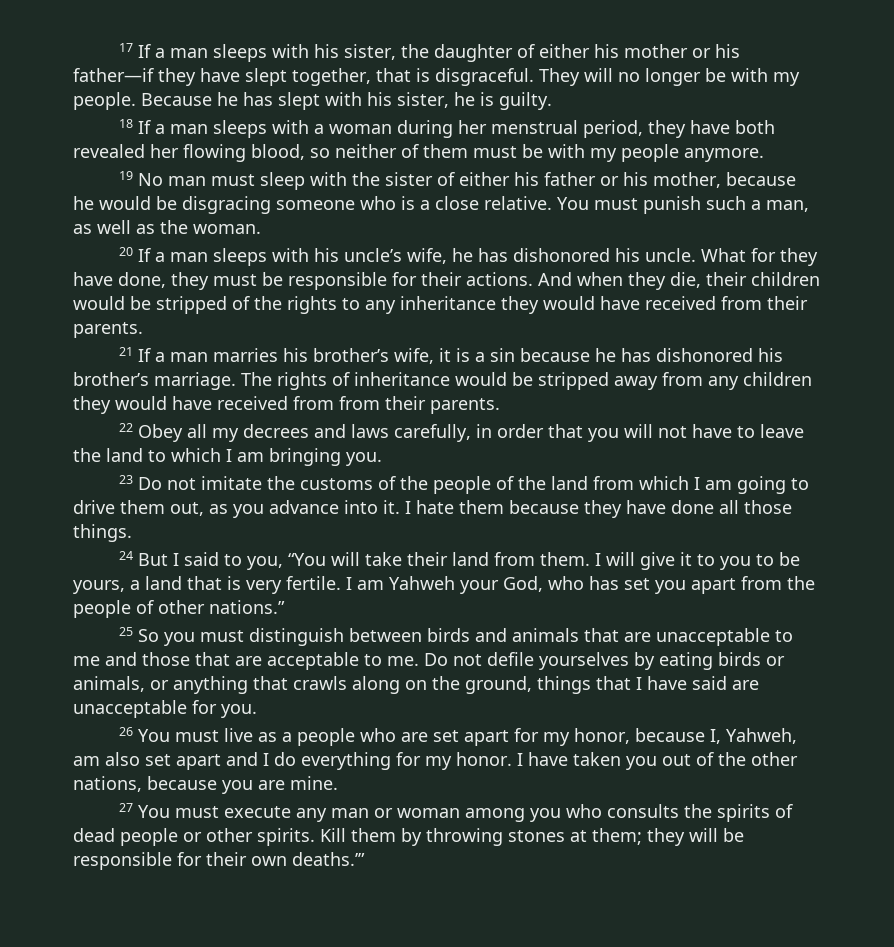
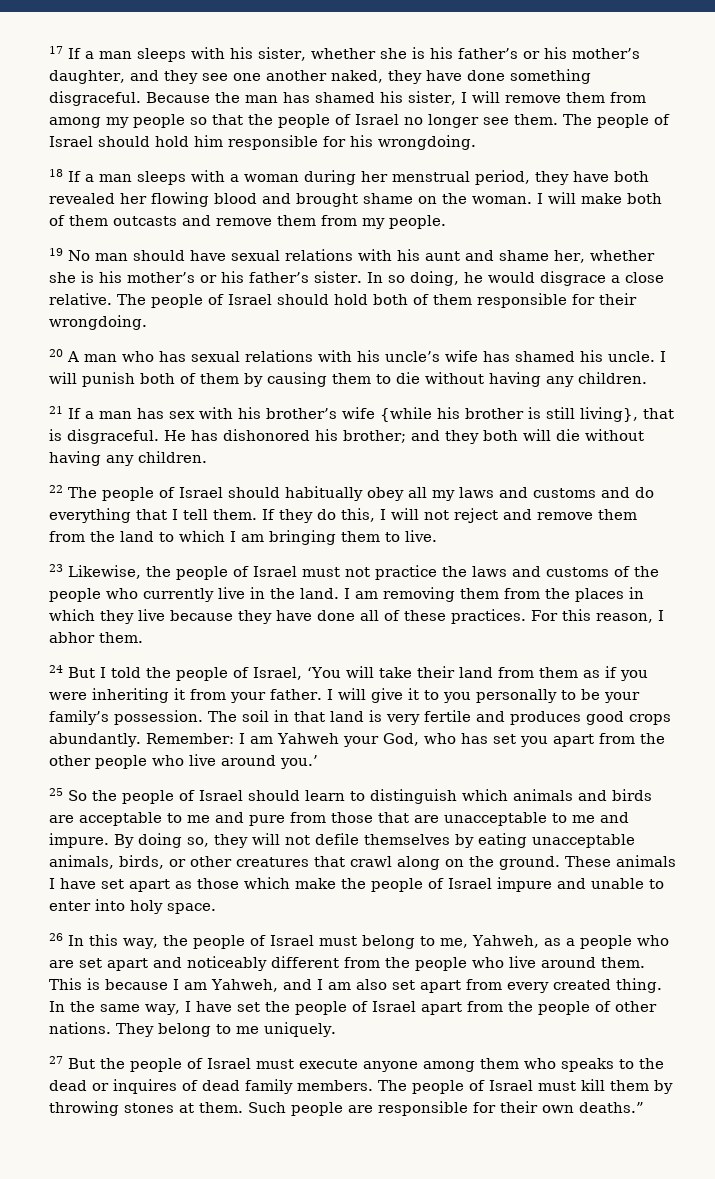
[401,44,741,62] [73,68,800,86] [73,92,552,110] the daughter of either his mother or his father—if they have slept together, that is disgraceful. They will no longer be with my people. Because he has slept with his sister, he is guilty. -> [310,47,640,59] [49,69,591,84] [49,91,646,106] [49,114,670,128] [49,135,476,150] whether she is his father’s or his mother’s daughter, and they see one another naked, they have done something disgraceful. Because the man has shamed his sister, I will remove them from among my people so that the people of Israel no longer see them. The people of Israel should hold him responsible for his wrongdoing.
[251,144,764,162] [119,171,797,190] [73,196,809,214] [73,220,261,234] [119,247,819,266] [73,272,820,290] [73,296,808,314] [73,322,143,338] [119,347,784,364] [73,372,812,390] [73,396,500,414] [119,423,805,442] blood, so neither of them must be with my people anymore. // 19 No man must sleep with the sister of either his father or his mother, because he would be disgracing someone who is a close relative. You must punish such a man, as well as the woman. // 20 If a man sleeps with his uncle’s wife, he has dishonored his uncle. What for they have done, they must be responsible for their actions. And when they die, their children would be stripped of the rights to any inheritance they would have received from their parents. // 21 If a man marries his brother’s wife, it is a sin because he has dishonored his brother’s marriage. The rights of inheritance would be stripped away from any children they would have received from from their parents. // 22 Obey all my decrees and laws carefully, in order that you will not have to leave -> [214,192,662,207] [49,215,446,229] [49,248,655,263] [49,271,664,286] [49,293,637,308] [49,315,147,330] [49,349,666,362] [49,372,647,387] [49,406,674,422] [49,429,644,444] [49,451,207,466] [49,485,654,501] [49,508,637,523] [49,531,85,542] blood and brought shame on the woman. I will make both of them outcasts and remove them from my people. // 19 No man should have sexual relations with his aunt and shame her, whether she is his mother’s or his father’s sister. In so doing, he would disgrace a close relative. The people of Israel should hold both of them responsible for their wrongdoing. // 20 A man who has sexual relations with his uncle’s wife has shamed his uncle. I will punish both of them by causing them to die without having any children. // 21 If a man has sex with his brother’s wife {while his brother is still living}, that is disgraceful. He has dishonored his brother; and they both will die without having any children. // 22 The people of Israel should habitually obey all my laws and customs and do everything that I tell them. If they do this, I will not reject and remove them from
[346,452,382,466] [119,475,810,494] [73,500,504,518] you. // 23 Do not imitate the customs of the people of the land from which I am going to drive them out, as you advance into it. I hate them -> [341,530,437,542] [49,564,659,580] [49,587,644,602] [49,609,165,624] them to live. // 23 Likewise, the people of Israel must not practice the laws and customs of the people who currently live in the land. I am removing them from the places in which they live
[744,500,792,514] [73,524,132,542] [119,551,327,570] those things. // 24 But I said to you, “You -> [384,609,664,624] [49,632,143,643] [49,665,341,681] of these practices. For this reason, I abhor them. // 24 But I told the people of Israel, ‘You
[540,552,591,566] them. -> [538,666,648,681] [49,688,322,703] them as if you were inheriting it from your father.
(752, 563) none -> [475,689,557,703] personally
[73,576,341,594] yours, a land that is very fertile. -> [603,692,640,703] [49,710,671,725] [49,733,234,747] your family’s possession. The soil in that land is very fertile and produces good crops abundantly. Remember:
[73,600,285,618] [119,627,580,646] people of other nations.” // 25 So you must distinguish between birds and animals -> [49,754,318,769] [49,788,652,804] [49,812,373,826] other people who live around you.’ // 25 So the people of Israel should learn to distinguish which animals and birds are acceptable to me and pure from those
[142,652,448,670] those that are acceptable to me. Do -> [49,833,280,848] impure. By doing so, they will
[539,652,629,670] yourselves -> [364,834,450,845] themselves
[718,652,785,666] [73,676,759,694] [73,700,257,718] [119,727,254,742] birds or animals, or anything that crawls along on the ground, things that I have said are unacceptable for you. // 26 You must live -> [532,834,635,848] [49,855,676,870] [49,877,664,892] [49,899,216,914] [49,933,539,949] unacceptable animals, birds, or other creatures that crawl along on the ground. These animals I have set apart as those which make the people of Israel impure and unable to enter into holy space. // 26 In this way, the people of Israel must belong to me, Yahweh,
[514,728,798,746] [73,752,798,770] [73,776,338,794] [119,803,794,822] [73,828,346,846] for my honor, because I, Yahweh, am also set apart and I do everything for my honor. I have taken you out of the other nations, because you are mine. // 27 You must execute any man or woman among you who consults the spirits of dead people or other spirits. Kill -> [153,956,645,971] [49,978,662,993] [49,1001,657,1015] [49,1022,336,1037] [49,1056,664,1072] [49,1079,605,1094] and noticeably different from the people who live around them. This is because I am Yahweh, and I am also set apart from every created thing. In the same way, I have set the people of Israel apart from the people of other nations. They belong to me uniquely. // 27 But the people of Israel must execute anyone among them who speaks to the dead or inquires of dead family members. The people of Israel must kill
[592,828,744,846] them; they will be -> [199,1102,373,1116] them. Such people are
[292,852,365,866] deaths.’” -> [579,1102,644,1113] deaths.”

